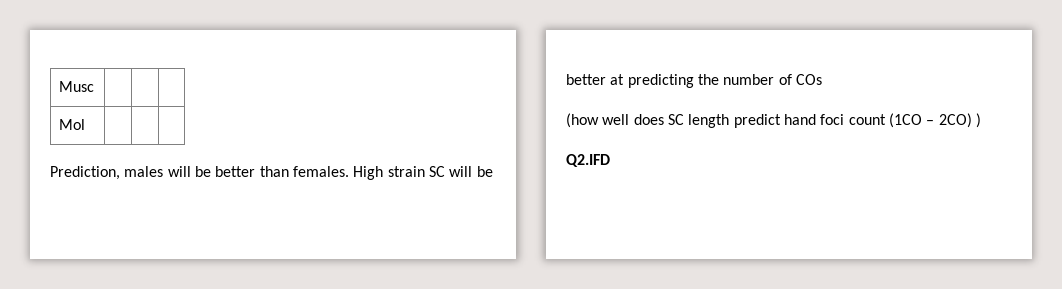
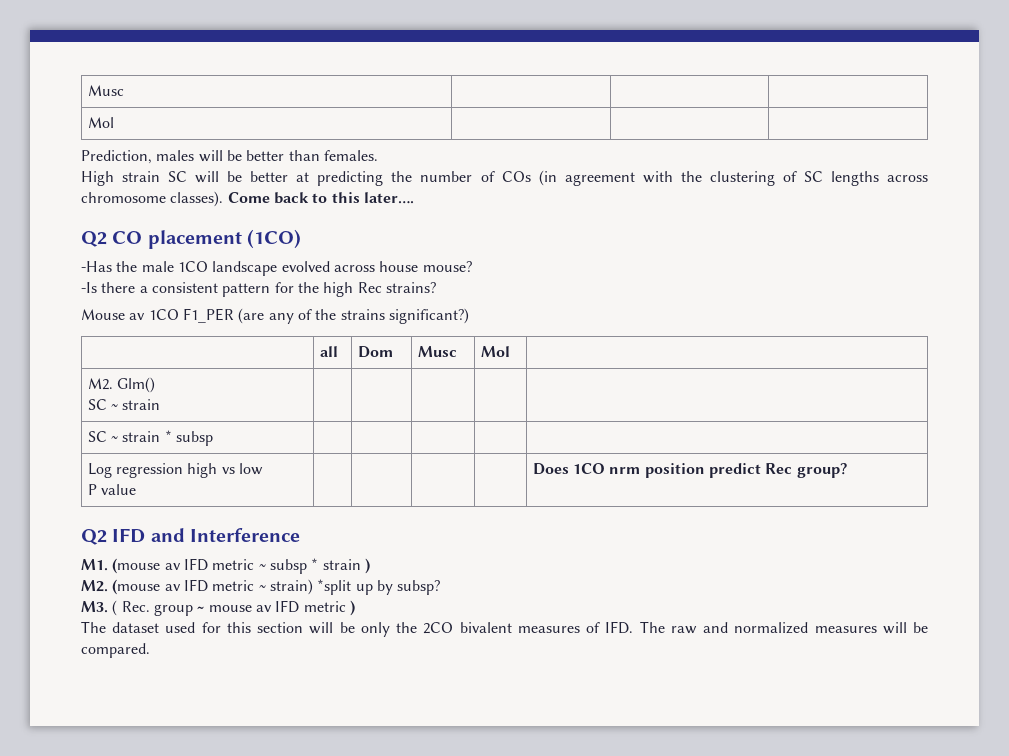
(349, 171) none -> (378, 155) //
[566,113,981,128] [566,154,610,167] // (how well does SC length predict hand foci count (1CO – 2CO) ) // Q2.IFD -> [538,170,928,186] [81,191,414,207] [81,229,302,249] [81,261,472,276] [81,282,436,297] [81,308,469,324] [319,346,338,357] [357,346,393,358] [417,346,457,357] [480,346,510,357] [87,377,156,393] [87,399,161,410] [87,430,214,446] [87,463,264,478] [87,484,137,495] [532,463,847,478] [81,528,301,545] [81,558,370,574] [81,579,441,595] [81,600,355,616] [81,621,928,637] [81,643,150,658] (in agreement with the clustering of SC lengths across chromosome classes). Come back to this later…. // Q2 CO placement (1CO) // -Has the male 1CO landscape evolved across house mouse? // -Is there a consistent pattern for the high Rec strains? // Mouse av 1CO F1_PER (are any of the strains significant?) // | all | Dom | Musc | Mol | // M2. Glm() // SC ~ strain | | | | | // SC ~ strain * subsp | | | | | // Log regression high vs low // P value | | | | | Does 1CO nrm position predict Rec group? // Q2 IFD and Interference // M1. (mouse av IFD metric ~ subsp * strain ) // M2. (mouse av IFD metric ~ strain) *split up by subsp? // M3. ( Rec. group ~ mouse av IFD metric ) // The dataset used for this section will be only the 2CO bivalent measures of IFD. The raw and normalized measures will be compared.

